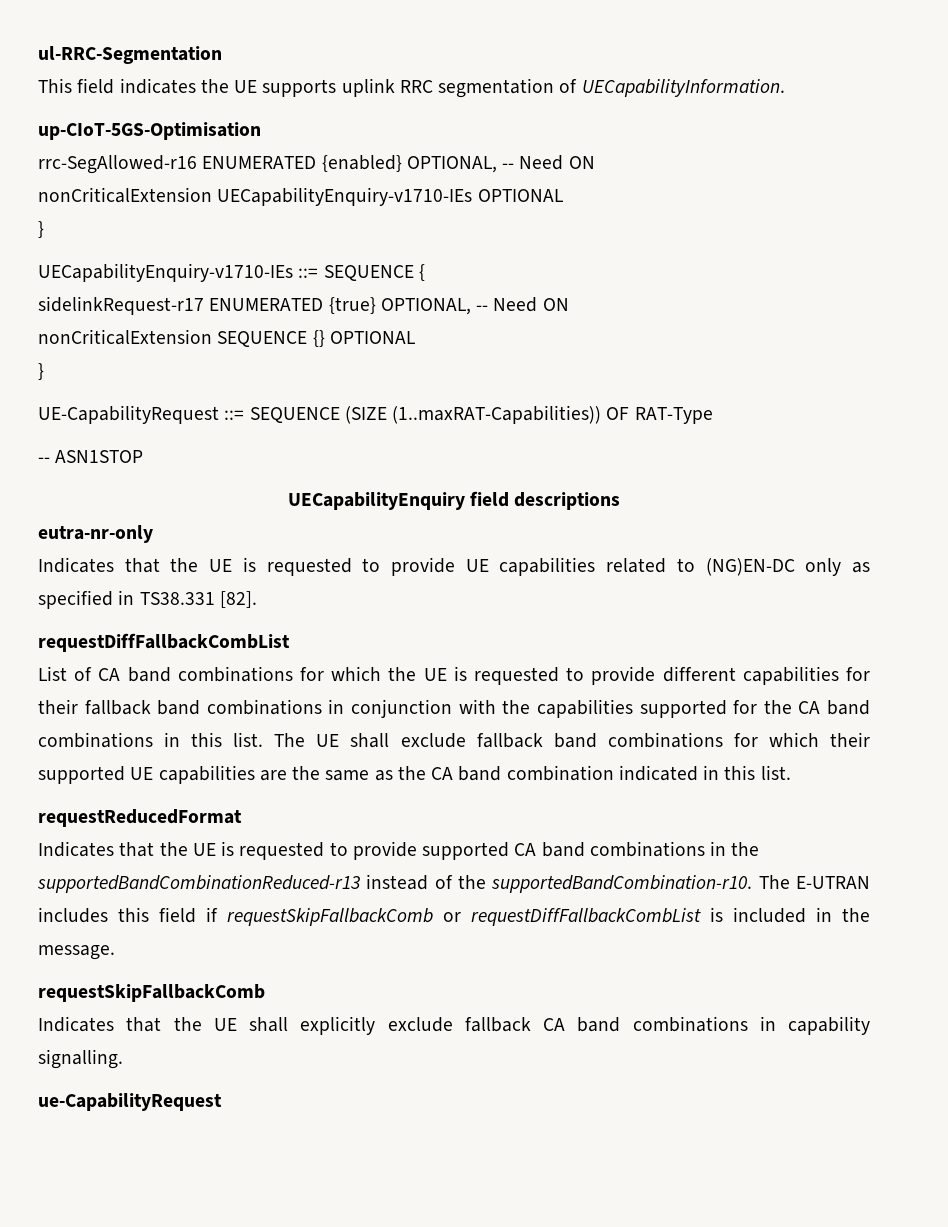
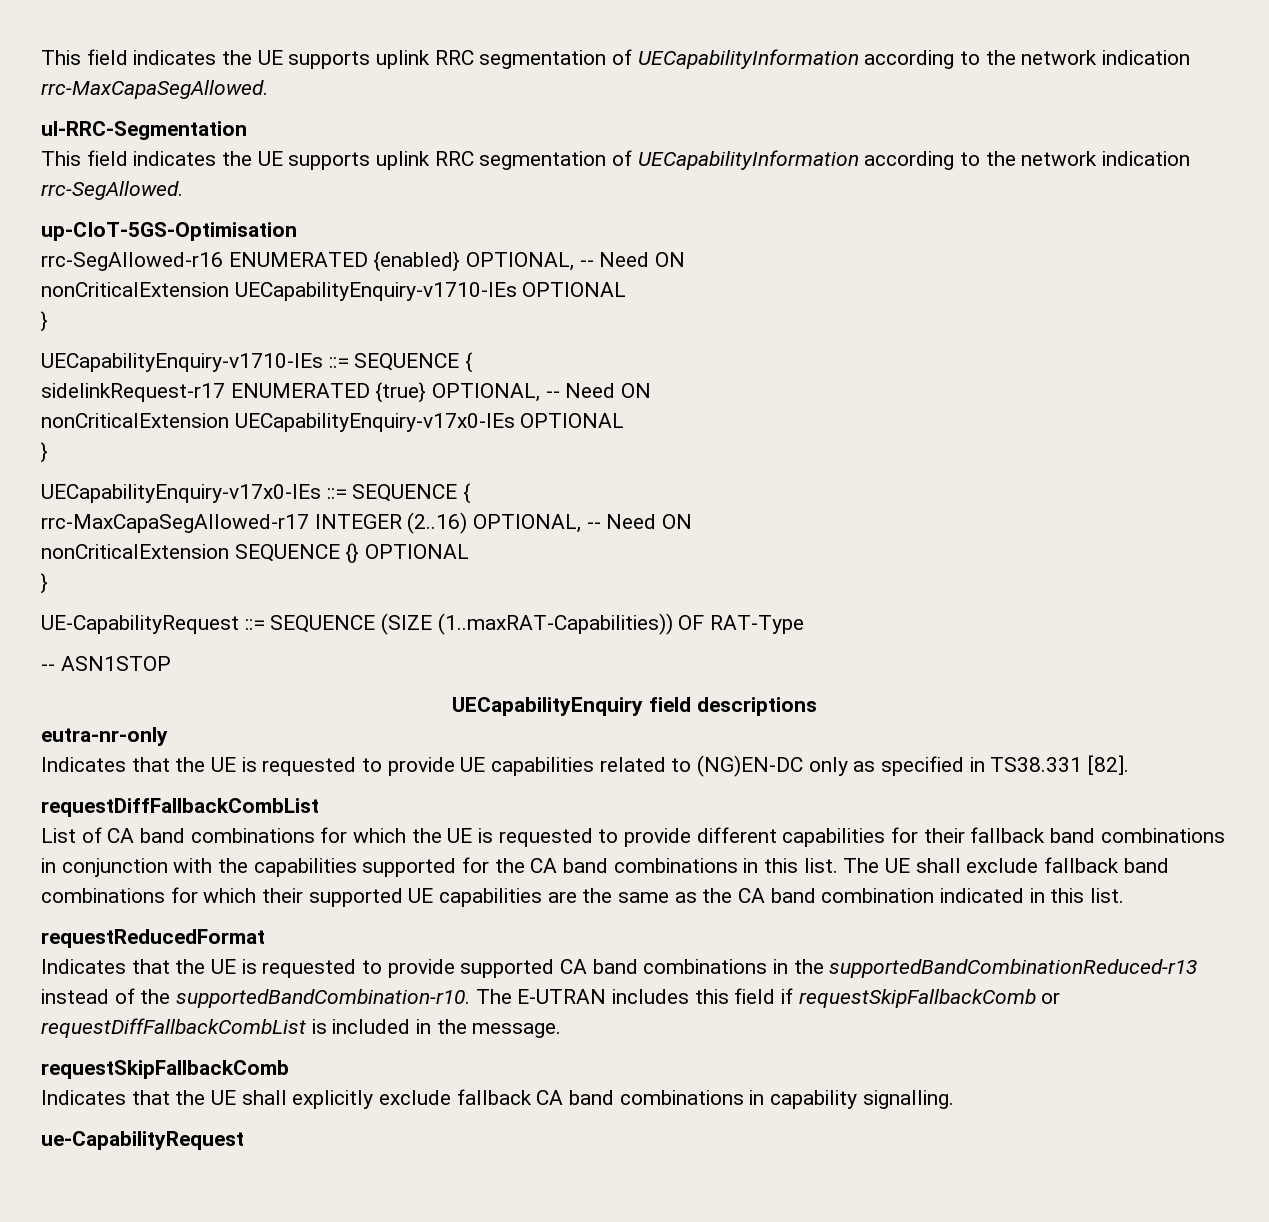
(38, 55) none -> [41,49,1191,69] [41,80,268,99] This field indicates the UE supports uplink RRC segmentation of UECapabilityInformation according to the network indication rrc-MaxCapaSegAllowed. //
[581,79,785,97] UECapabilityInformation. -> [637,150,1191,170] [41,181,183,200] UECapabilityInformation according to the network indication rrc-SegAllowed.
(569, 304) none -> [41,413,625,432] [40,442,48,463] [41,483,472,504] [41,512,693,534] // nonCriticalExtension UECapabilityEnquiry-v17x0-IEs OPTIONAL // } // UECapabilityEnquiry-v17x0-IEs ::= SEQUENCE { // rrc-MaxCapaSegAllowed-r17 INTEGER (2..16) OPTIONAL, -- Need ON

